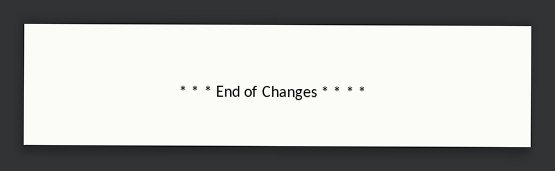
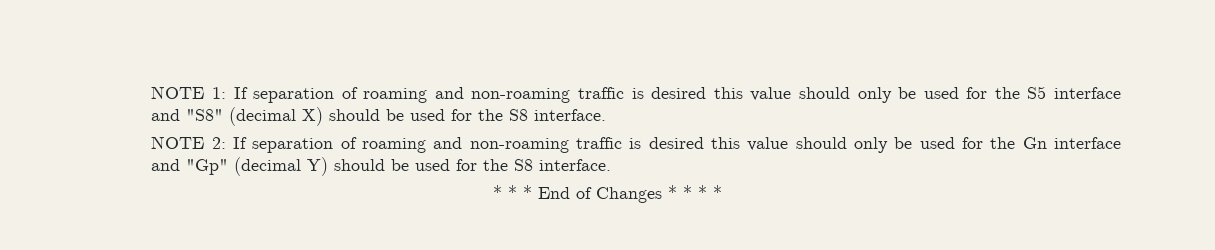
(178, 91) none -> [151,86,1122,103] [151,107,607,126] [151,136,1122,153] [151,157,612,176] NOTE 1: If separation of roaming and non-roaming traffic is desired this value should only be used for the S5 interface and "S8" (decimal X) should be used for the S8 interface. // NOTE 2: If separation of roaming and non-roaming traffic is desired this value should only be used for the Gn interface and "Gp" (decimal Y) should be used for the S8 interface. //

